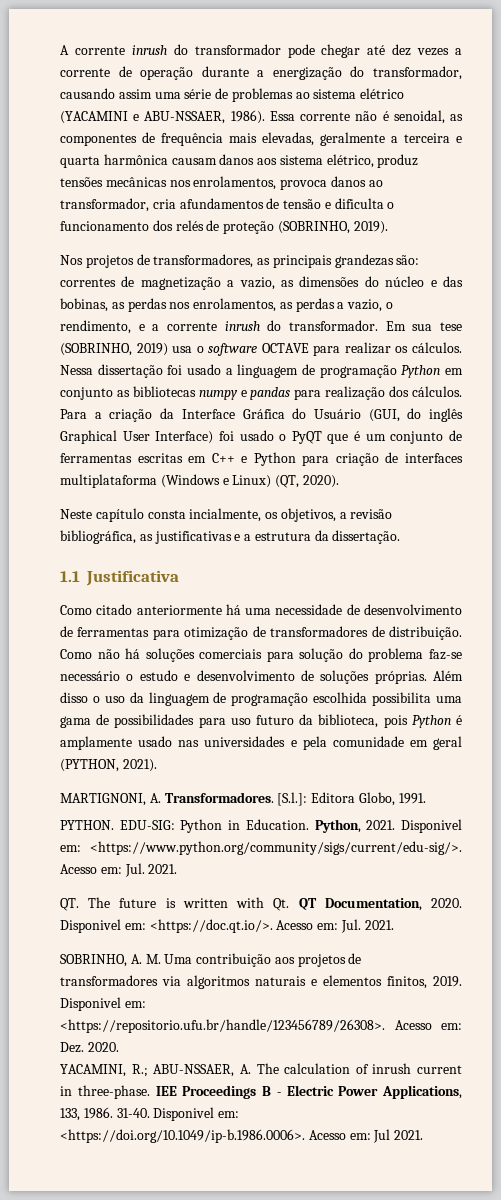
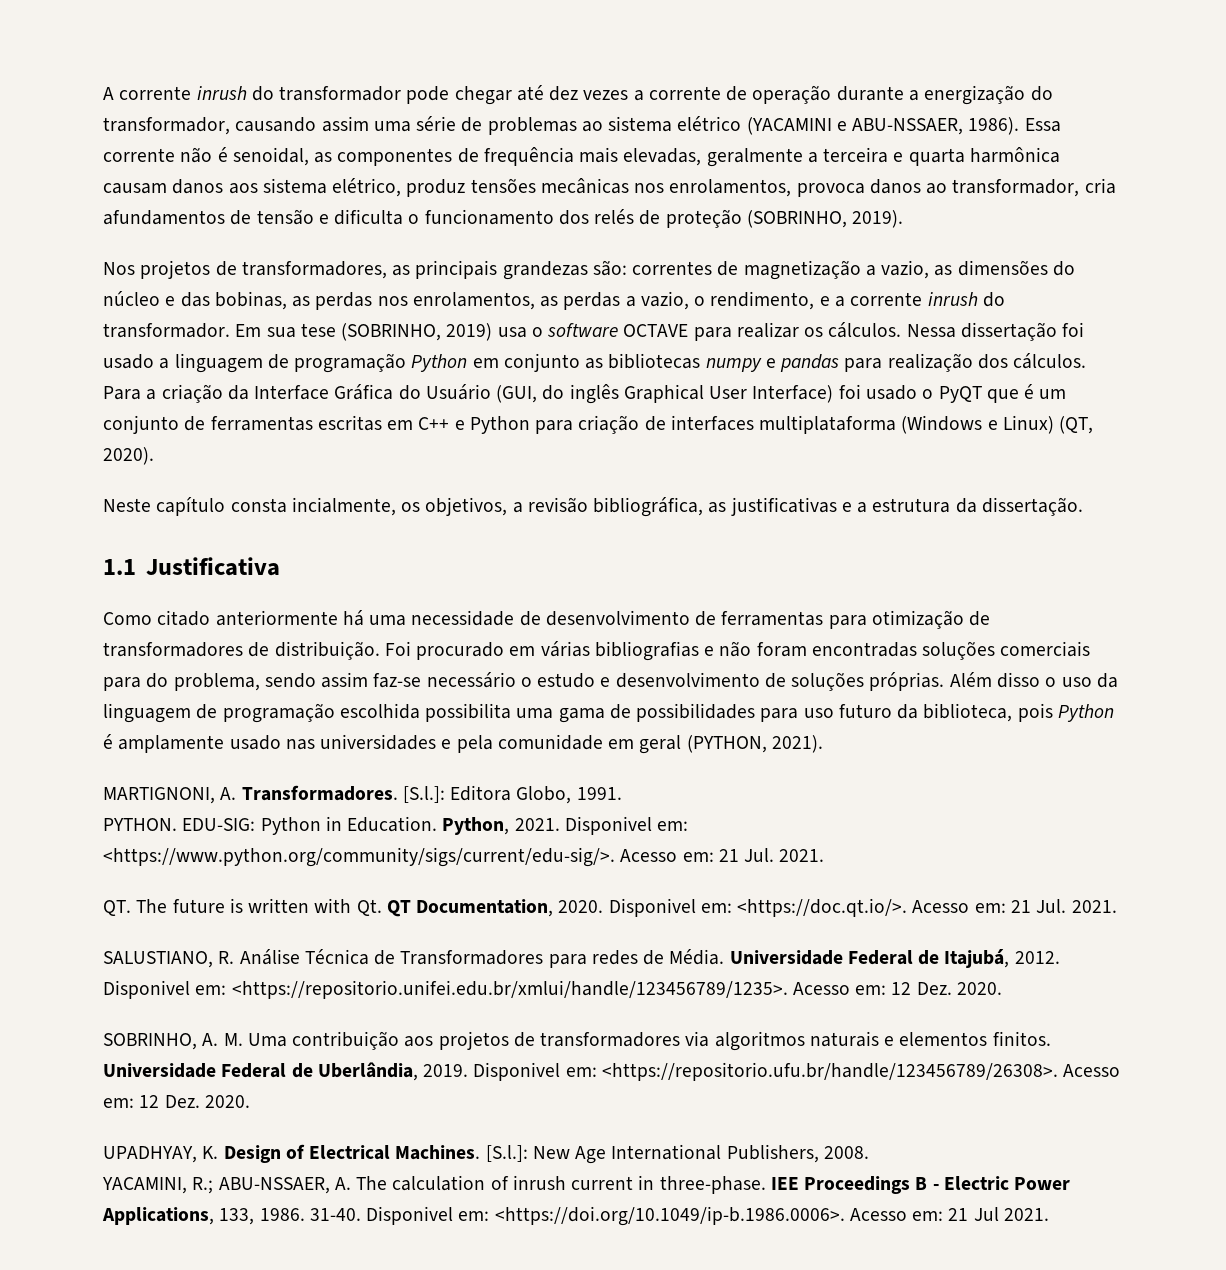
[60,648,424,662] Como não há soluções comerciais para solução do problema -> [384,641,1091,661] [103,672,369,691] Foi procurado em várias bibliografias e não foram encontradas soluções comerciais para do problema, sendo assim
(122, 870) none -> [718,849,739,862] 21
[340,919,394,933] Jul. 2021. -> [1010,899,1117,913] [103,949,1060,968] [103,980,1002,999] 21 Jul. 2021. // SALUSTIANO, R. Análise Técnica de Transformadores para redes de Média. Universidade Federal de Itajubá, 2012. Disponivel em: <https://repositorio.unifei.edu.br/xmlui/handle/123456789/1235>. Acesso em: 12 Dez. 2020.
[387,976,427,989] finitos, -> [992,1031,1051,1046] [103,1062,418,1081] finitos. Universidade Federal de Uberlândia,
[60,1042,119,1053] Dez. 2020. -> [139,1095,250,1108] [103,1144,869,1164] 12 Dez. 2020. // UPADHYAY, K. Design of Electrical Machines. [S.l.]: New Age International Publishers, 2008.
(371, 1136) none -> [948,1208,969,1221] 21

